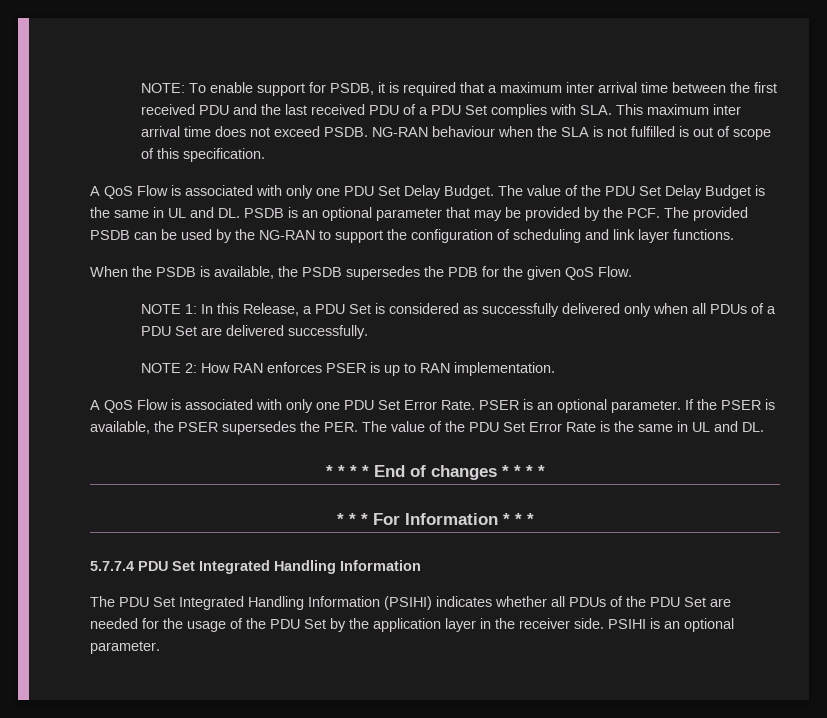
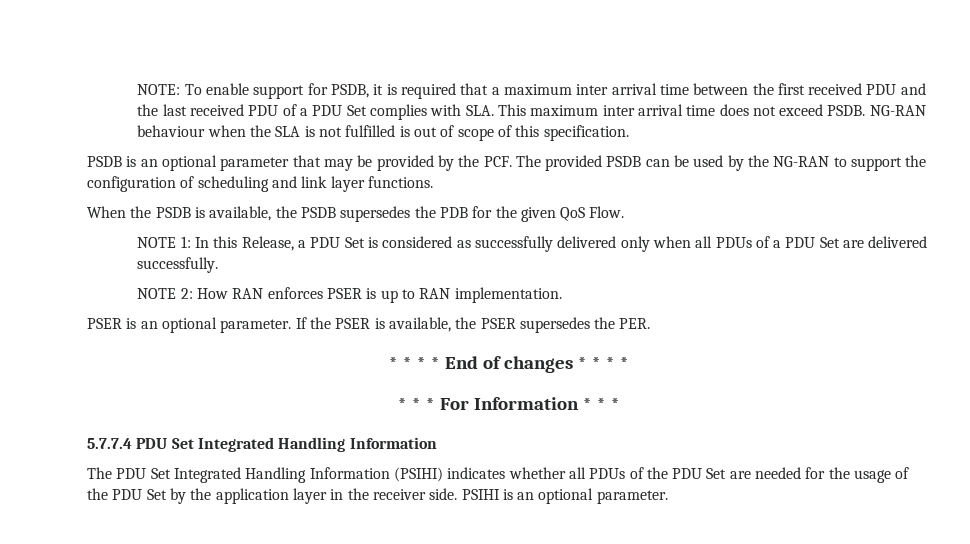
[90,185,765,199] [90,207,240,218] A QoS Flow is associated with only one PDU Set Delay Budget. The value of the PDU Set Delay Budget is the same in UL and DL. -> (629, 133) none
[90,399,475,413] A QoS Flow is associated with only one PDU Set Error Rate. -> (562, 295) none
[362,421,764,432] The value of the PDU Set Error Rate is the same in UL and DL. -> (651, 323) none

